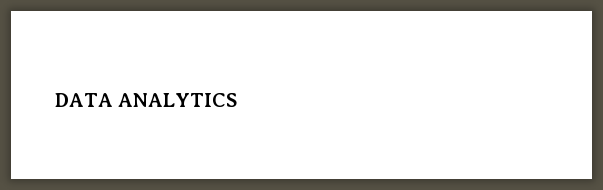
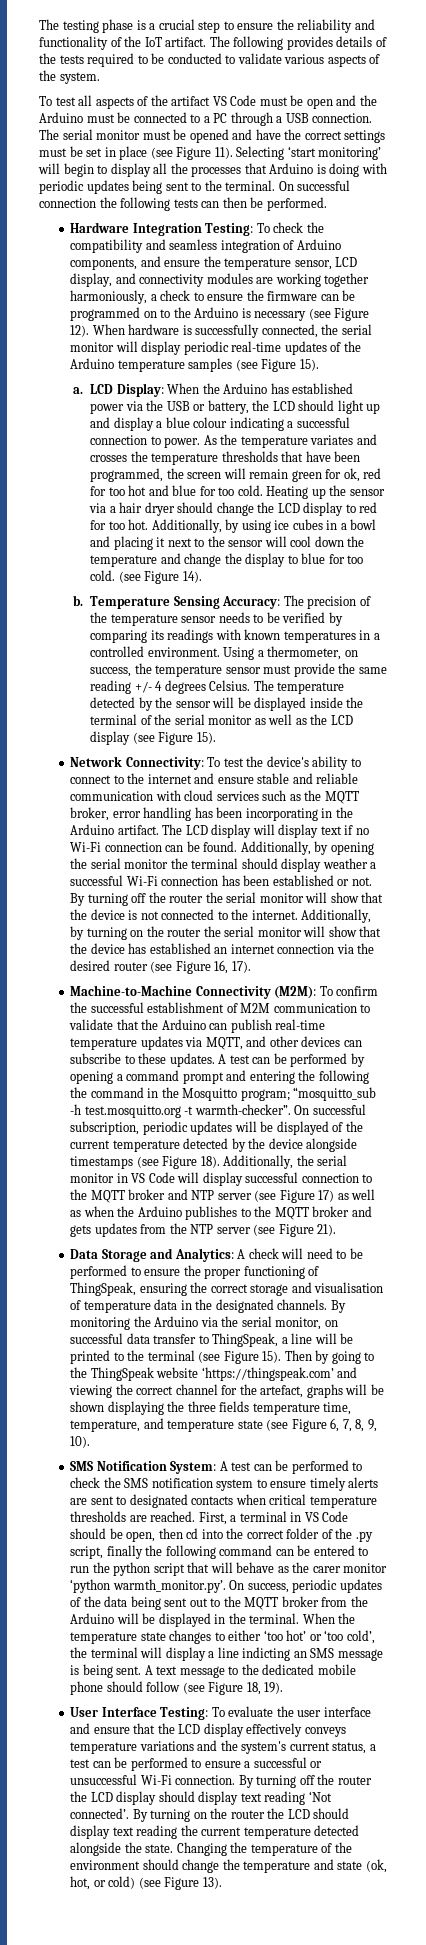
[55,93,238,107] DATA ANALYTICS -> [39,19,375,33] [39,36,387,50] [39,53,381,67] [39,70,100,84] [39,95,377,109] [39,112,373,126] [39,129,386,143] [39,146,382,160] [38,163,387,177] [39,180,351,194] [39,197,327,211] [70,222,324,236] [70,239,341,253] [70,256,358,270] [70,273,370,287] [70,290,356,304] [70,307,370,321] [70,324,372,338] [70,341,361,355] [70,358,319,372] [73,383,354,397] [90,400,381,414] [90,417,350,431] [90,434,377,448] [90,451,361,465] [90,468,382,482] [90,485,385,499] [89,502,378,516] [90,519,377,533] [90,536,365,550] [90,553,364,567] [90,570,202,584] [73,595,371,609] [90,612,343,626] [90,629,380,643] [90,646,358,660] [90,663,387,677] [90,680,345,694] [90,697,364,711] [90,714,353,725] [90,731,216,745] [70,756,361,770] [70,773,359,784] [70,790,359,804] [70,807,353,821] [70,824,369,838] [70,841,374,855] [70,858,377,872] [70,875,372,886] [70,892,384,906] [70,909,372,923] [70,926,382,940] [70,943,375,954] [70,960,251,974] [70,985,379,999] [70,1002,371,1013] [69,1019,326,1033] [70,1036,362,1050] [70,1053,365,1067] [70,1070,369,1084] [70,1087,377,1101] [70,1104,366,1118] [70,1121,363,1135] [70,1138,358,1152] [70,1155,348,1169] [70,1172,373,1186] [70,1189,376,1203] [70,1206,372,1220] [70,1223,337,1237] [70,1248,363,1262] [70,1265,320,1279] [70,1282,384,1296] [70,1299,346,1313] [70,1316,338,1330] [70,1333,354,1347] [70,1350,375,1364] [70,1367,358,1381] [69,1384,384,1398] [70,1401,352,1415] [70,1418,377,1432] [70,1436,91,1448] [70,1460,363,1474] [70,1477,379,1491] [70,1494,377,1508] [70,1511,349,1525] [70,1528,373,1542] [70,1545,369,1559] [70,1562,388,1576] [70,1579,382,1593] [70,1596,368,1610] [70,1613,356,1627] [70,1630,375,1644] [70,1647,383,1661] [70,1664,356,1678] [70,1681,284,1695] [70,1706,371,1720] [70,1723,346,1737] [70,1740,376,1754] [70,1757,323,1771] [70,1774,372,1788] [70,1791,332,1805] [70,1808,350,1822] [70,1825,360,1839] [70,1842,352,1856] [70,1859,387,1873] [70,1876,222,1890] The testing phase is a crucial step to ensure the reliability and functionality of the IoT artifact. The following provides details of the tests required to be conducted to validate various aspects of the system. // To test all aspects of the artifact VS Code must be open and the Arduino must be connected to a PC through a USB connection. The serial monitor must be opened and have the correct settings must be set in place (see Figure 11). Selecting ‘start monitoring’ will begin to display all the processes that Arduino is doing with periodic updates being sent to the terminal. On successful connection the following tests can then be performed. // Hardware Integration Testing: To check the compatibility and seamless integration of Arduino components, and ensure the temperature sensor, LCD display, and connectivity modules are working together harmoniously, a check to ensure the firmware can be programmed on to the Arduino is necessary (see Figure 12). When hardware is successfully connected, the serial monitor will display periodic real-time updates of the Arduino temperature samples (see Figure 15). // a. LCD Display: When the Arduino has established power via the USB or battery, the LCD should light up and display a blue colour indicating a successful connection to power. As the temperature variates and crosses the temperature thresholds that have been programmed, the screen will remain green for ok, red for too hot and blue for too cold. Heating up the sensor via a hair dryer should change the LCD display to red for too hot. Additionally, by using ice cubes in a bowl and placing it next to the sensor will cool down the temperature and change the display to blue for too cold. (see Figure 14). // b. Temperature Sensing Accuracy: The precision of the temperature sensor needs to be verified by comparing its readings with known temperatures in a controlled environment. Using a thermometer, on success, the temperature sensor must provide the same reading +/- 4 degrees Celsius. The temperature detected by the sensor will be displayed inside the terminal of the serial monitor as well as the LCD display (see Figure 15). // Network Connectivity: To test the device's ability to connect to the internet and ensure stable and reliable communication with cloud services such as the MQTT broker, error handling has been incorporating in the Arduino artifact. The LCD display will display text if no Wi-Fi connection can be found. Additionally, by opening the serial monitor the terminal should display weather a successful Wi-Fi connection has been established or not. By turning off the router the serial monitor will show that the device is not connected to the internet. Additionally, by turning on the router the serial monitor will show that the device has established an internet connection via the desired router (see Figure 16, 17). // Machine-to-Machine Connectivity (M2M): To confirm the successful establishment of M2M communication to validate that the Arduino can publish real-time temperature updates via MQTT, and other devices can subscribe to these updates. A test can be performed by opening a command prompt and entering the following the command in the Mosquitto program; “mosquitto_sub -h test.mosquitto.org -t warmth-checker”. On successful subscription, periodic updates will be displayed of the current temperature detected by the device alongside timestamps (see Figure 18). Additionally, the serial monitor in VS Code will display successful connection to the MQTT broker and NTP server (see Figure 17) as well as when the Arduino publishes to the MQTT broker and gets updates from the NTP server (see Figure 21). // Data Storage and Analytics: A check will need to be performed to ensure the proper functioning of ThingSpeak, ensuring the correct storage and visualisation of temperature data in the designated channels. By monitoring the Arduino via the serial monitor, on successful data transfer to ThingSpeak, a line will be printed to the terminal (see Figure 15). Then by going to the ThingSpeak website ‘https://thingspeak.com’ and viewing the correct channel for the artefact, graphs will be shown displaying the three fields temperature time, temperature, and temperature state (see Figure 6, 7, 8, 9, 10). // SMS Notification System: A test can be performed to check the SMS notification system to ensure timely alerts are sent to designated contacts when critical temperature thresholds are reached. First, a terminal in VS Code should be open, then cd into the correct folder of the .py script, finally the following command can be entered to run the python script that will behave as the carer monitor ‘python warmth_monitor.py’. On success, periodic updates of the data being sent out to the MQTT broker from the Arduino will be displayed in the terminal. When the temperature state changes to either ‘too hot’ or ‘too cold’, the terminal will display a line indicting an SMS message is being sent. A text message to the dedicated mobile phone should follow (see Figure 18, 19). // User Interface Testing: To evaluate the user interface and ensure that the LCD display effectively conveys temperature variations and the system's current status, a test can be performed to ensure a successful or unsuccessful Wi-Fi connection. By turning off the router the LCD display should display text reading ‘Not connected’. By turning on the router the LCD should display text reading the current temperature detected alongside the state. Changing the temperature of the environment should change the temperature and state (ok, hot, or cold) (see Figure 13).

